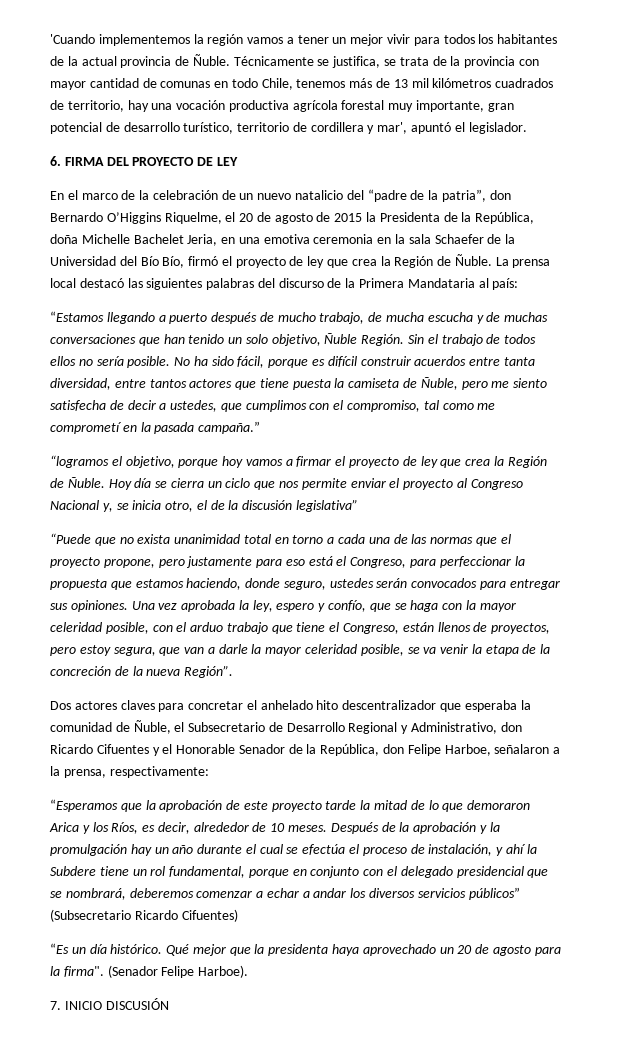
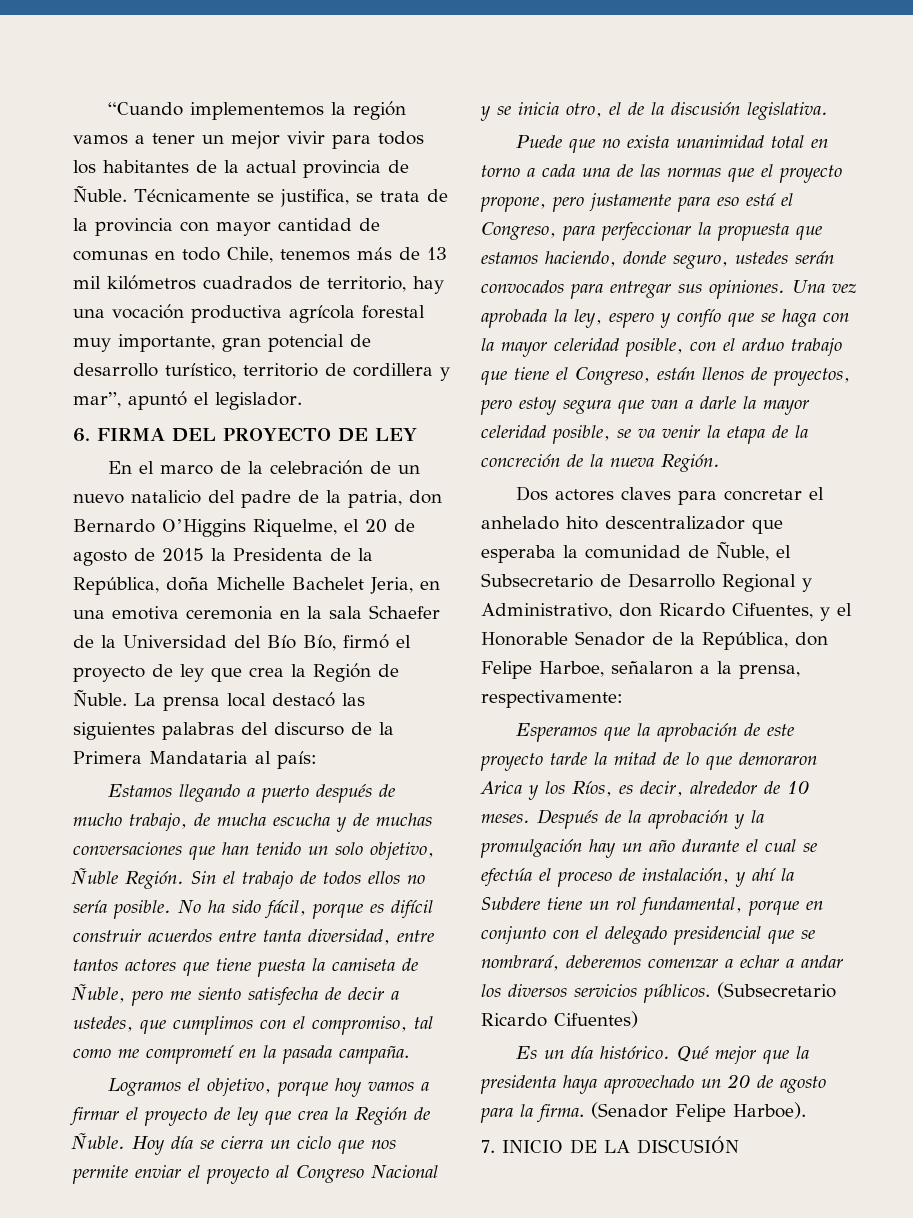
[50,34,95,44] 'Cuando -> [107,102,183,116] “Cuando
[377,122,408,134] mar', -> [73,392,121,408] mar”,
[367,189,486,202] “padre de la patria”, -> [241,490,402,508] padre de la patria,
[50,311,104,322] “Estamos -> [107,784,172,797] Estamos
[198,421,261,434] [50,455,109,468] campaña.” // “logramos -> [339,1046,409,1064] [107,1078,181,1096] campaña. // Logramos
[102,503,113,512] y, -> [480,106,491,121] y
[296,499,359,512] [50,533,91,544] legislativa” // “Puede -> [747,102,828,120] [515,135,562,148] legislativa. // Puede
[328,600,367,612] confío, -> [676,309,721,328] confío
[113,646,156,656] segura, -> [563,400,611,414] segura
[184,665,234,678] Región”. -> [661,454,720,472] Región.
[96,744,149,754] Cifuentes -> [732,603,813,619] Cifuentes,
[50,799,118,812] “Esperamos -> [515,723,597,742] Esperamos
[468,887,520,900] públicos” -> [643,984,710,1003] públicos.
[50,943,69,954] “Es -> [515,1046,537,1059] Es
[63,966,104,977] firma". -> [537,1104,584,1123] firma.
(102, 1005) none -> [570,1139,630,1154] DE LA

